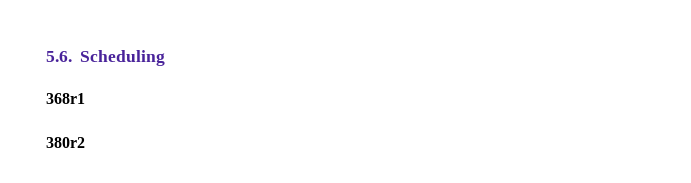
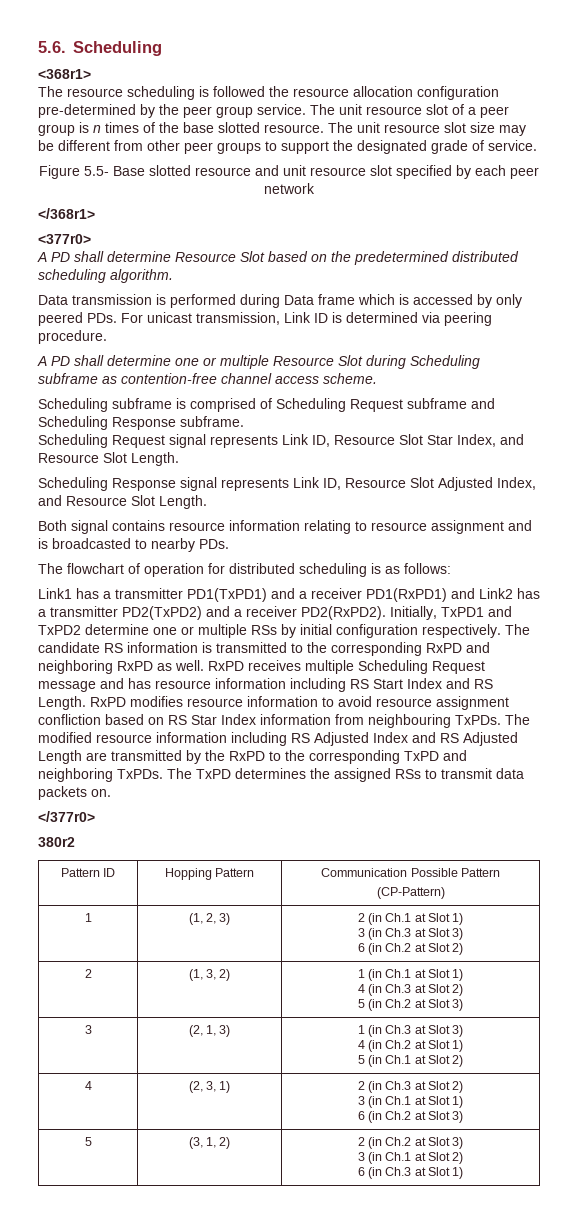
[46,93,85,104] [46,137,85,148] 368r1 // 380r2 -> [38,69,91,79] [38,86,499,100] [38,104,509,118] [38,122,526,136] [38,140,537,154] [39,165,539,179] [264,183,315,194] [38,208,95,219] [38,234,91,244] [37,251,519,265] [38,269,173,283] [38,294,522,308] [38,312,492,326] [38,330,107,344] [37,355,480,369] [38,373,377,384] [38,398,495,412] [38,416,244,430] [38,434,524,448] [38,452,179,466] [38,477,536,491] [38,495,207,509] [38,520,532,534] [38,538,229,552] [38,563,451,577] [38,588,540,602] [38,606,512,620] [38,624,530,638] [38,642,490,656] [38,660,485,674] [38,678,493,692] [38,696,509,710] [38,714,530,728] [38,732,518,746] [38,750,467,764] [38,768,524,782] [38,786,111,800] [38,811,95,822] [38,837,75,847] [60,868,116,877] [164,868,255,880] [321,868,500,877] [376,887,445,899] [84,913,92,922] [188,913,231,925] [357,913,464,925] [357,928,464,940] [357,943,464,955] [84,969,92,978] [188,969,231,981] [357,969,464,981] [357,984,464,996] [357,999,464,1011] [84,1025,92,1034] [188,1025,231,1037] [357,1025,464,1037] [357,1040,464,1052] [357,1055,464,1067] [84,1081,92,1090] [188,1081,231,1093] [357,1081,464,1093] [357,1096,464,1108] [357,1111,464,1123] [84,1137,92,1146] [188,1137,231,1149] [357,1137,464,1149] [357,1152,464,1164] [357,1167,464,1179] <368r1> // The resource scheduling is followed the resource allocation configuration pre-determined by the peer group service. The unit resource slot of a peer group is n times of the base slotted resource. The unit resource slot size may be different from other peer groups to support the designated grade of service. // Figure 5.5- Base slotted resource and unit resource slot specified by each peer network // </368r1> // <377r0> // A PD shall determine Resource Slot based on the predetermined distributed scheduling algorithm. // Data transmission is performed during Data frame which is accessed by only peered PDs. For unicast transmission, Link ID is determined via peering procedure. // A PD shall determine one or multiple Resource Slot during Scheduling subframe as contention-free channel access scheme. // Scheduling subframe is comprised of Scheduling Request subframe and Scheduling Response subframe. // Scheduling Request signal represents Link ID, Resource Slot Star Index, and Resource Slot Length. // Scheduling Response signal represents Link ID, Resource Slot Adjusted Index, and Resource Slot Length. // Both signal contains resource information relating to resource assignment and is broadcasted to nearby PDs. // The flowchart of operation for distributed scheduling is as follows: // Link1 has a transmitter PD1(TxPD1) and a receiver PD1(RxPD1) and Link2 has a transmitter PD2(TxPD2) and a receiver PD2(RxPD2). Initially, TxPD1 and TxPD2 determine one or multiple RSs by initial configuration respectively. The candidate RS information is transmitted to the corresponding RxPD and neighboring RxPD as well. RxPD receives multiple Scheduling Request message and has resource information including RS Start Index and RS Length. RxPD modifies resource information to avoid resource assignment confliction based on RS Star Index information from neighbouring TxPDs. The modified resource information including RS Adjusted Index and RS Adjusted Length are transmitted by the RxPD to the corresponding TxPD and neighboring TxPDs. The TxPD determines the assigned RSs to transmit data packets on. // </377r0> // 380r2 // Pattern ID | Hopping Pattern | Communication Possible Pattern // (CP-Pattern) // 1 | (1, 2, 3) | 2 (in Ch.1 at Slot 1) // 3 (in Ch.3 at Slot 3) // 6 (in Ch.2 at Slot 2) // 2 | (1, 3, 2) | 1 (in Ch.1 at Slot 1) // 4 (in Ch.3 at Slot 2) // 5 (in Ch.2 at Slot 3) // 3 | (2, 1, 3) | 1 (in Ch.3 at Slot 3) // 4 (in Ch.2 at Slot 1) // 5 (in Ch.1 at Slot 2) // 4 | (2, 3, 1) | 2 (in Ch.3 at Slot 2) // 3 (in Ch.1 at Slot 1) // 6 (in Ch.2 at Slot 3) // 5 | (3, 1, 2) | 2 (in Ch.2 at Slot 3) // 3 (in Ch.1 at Slot 2) // 6 (in Ch.3 at Slot 1)

